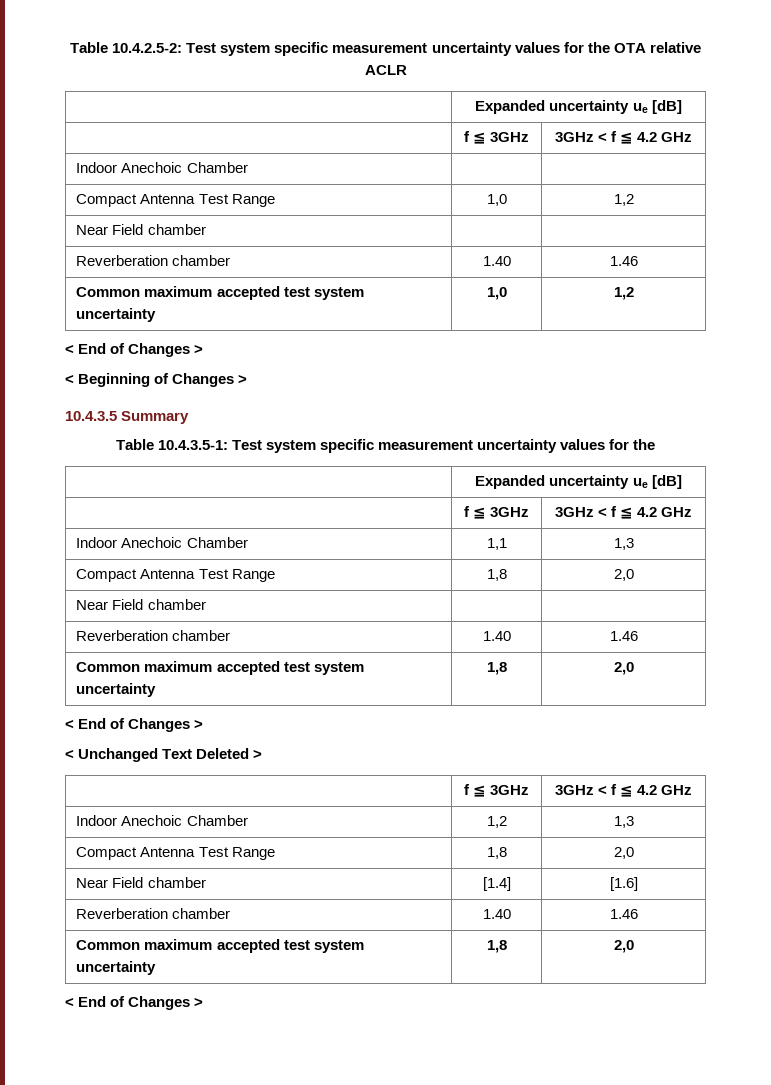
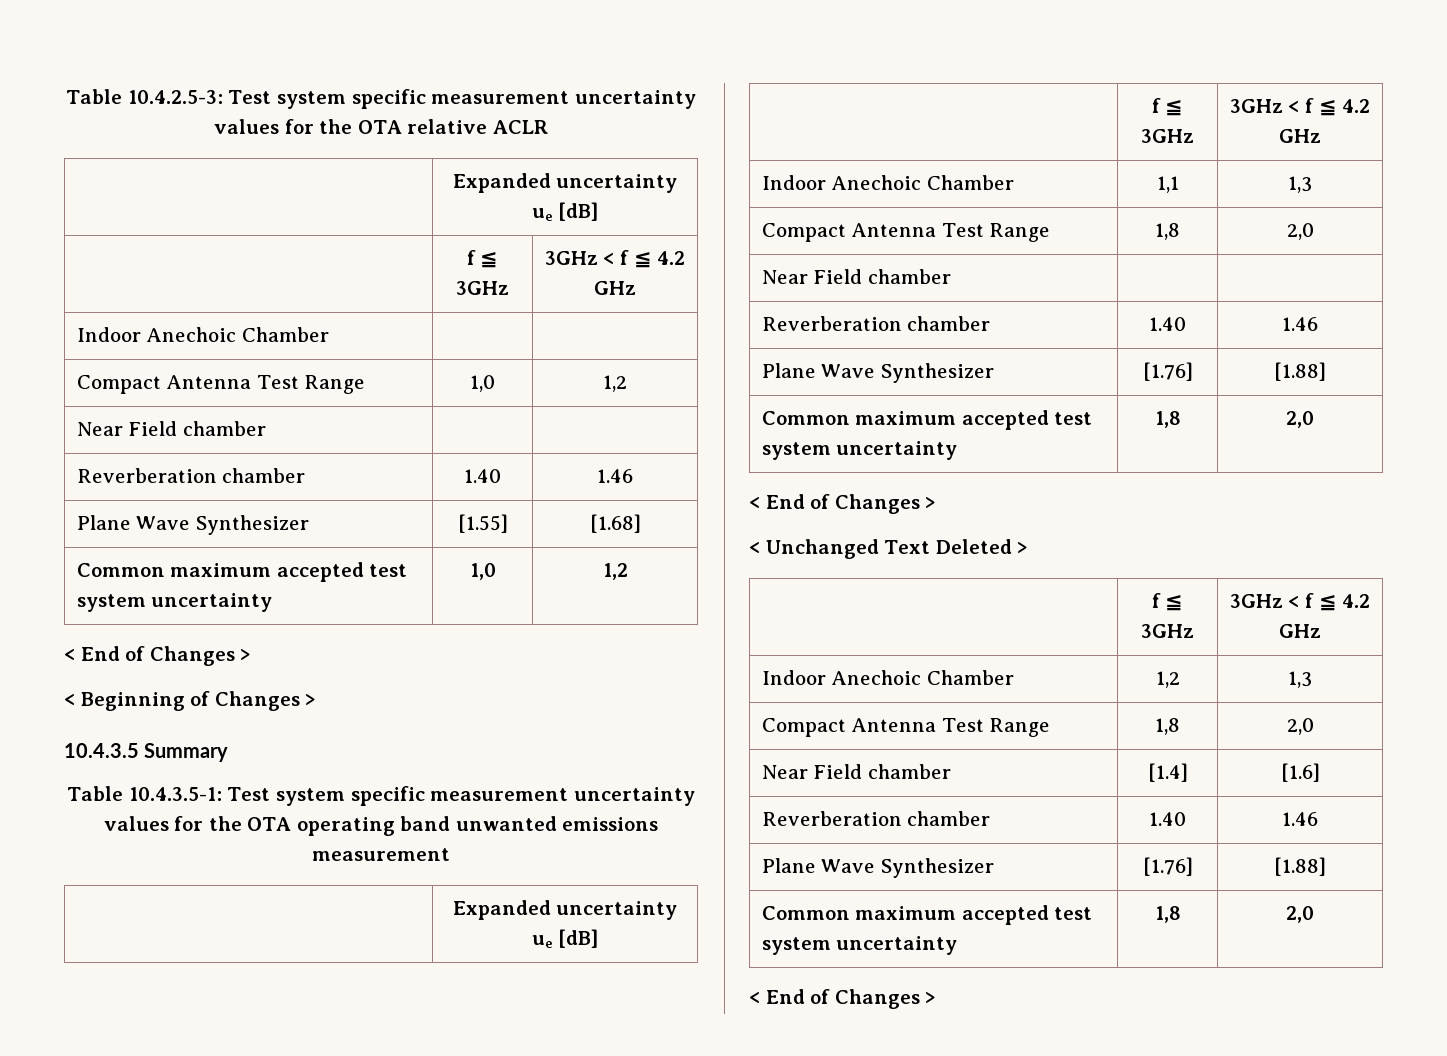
[70,42,183,53] Table 10.4.2.5-2: -> [66,89,223,104] Table 10.4.2.5-3:
(638, 261) none -> [76,515,309,535] [457,514,508,533] [589,514,641,533] // Plane Wave Synthesizer | [1.55] | [1.68]
(656, 444) none -> [247,816,659,836] [312,848,450,861] OTA operating band unwanted emissions measurement
(638, 636) none -> [761,363,994,383] [1142,362,1193,381] [1274,362,1326,381] // Plane Wave Synthesizer | [1.76] | [1.88]
(638, 914) none -> [761,858,994,878] [1142,857,1193,876] [1274,857,1326,876] // Plane Wave Synthesizer | [1.76] | [1.88]

